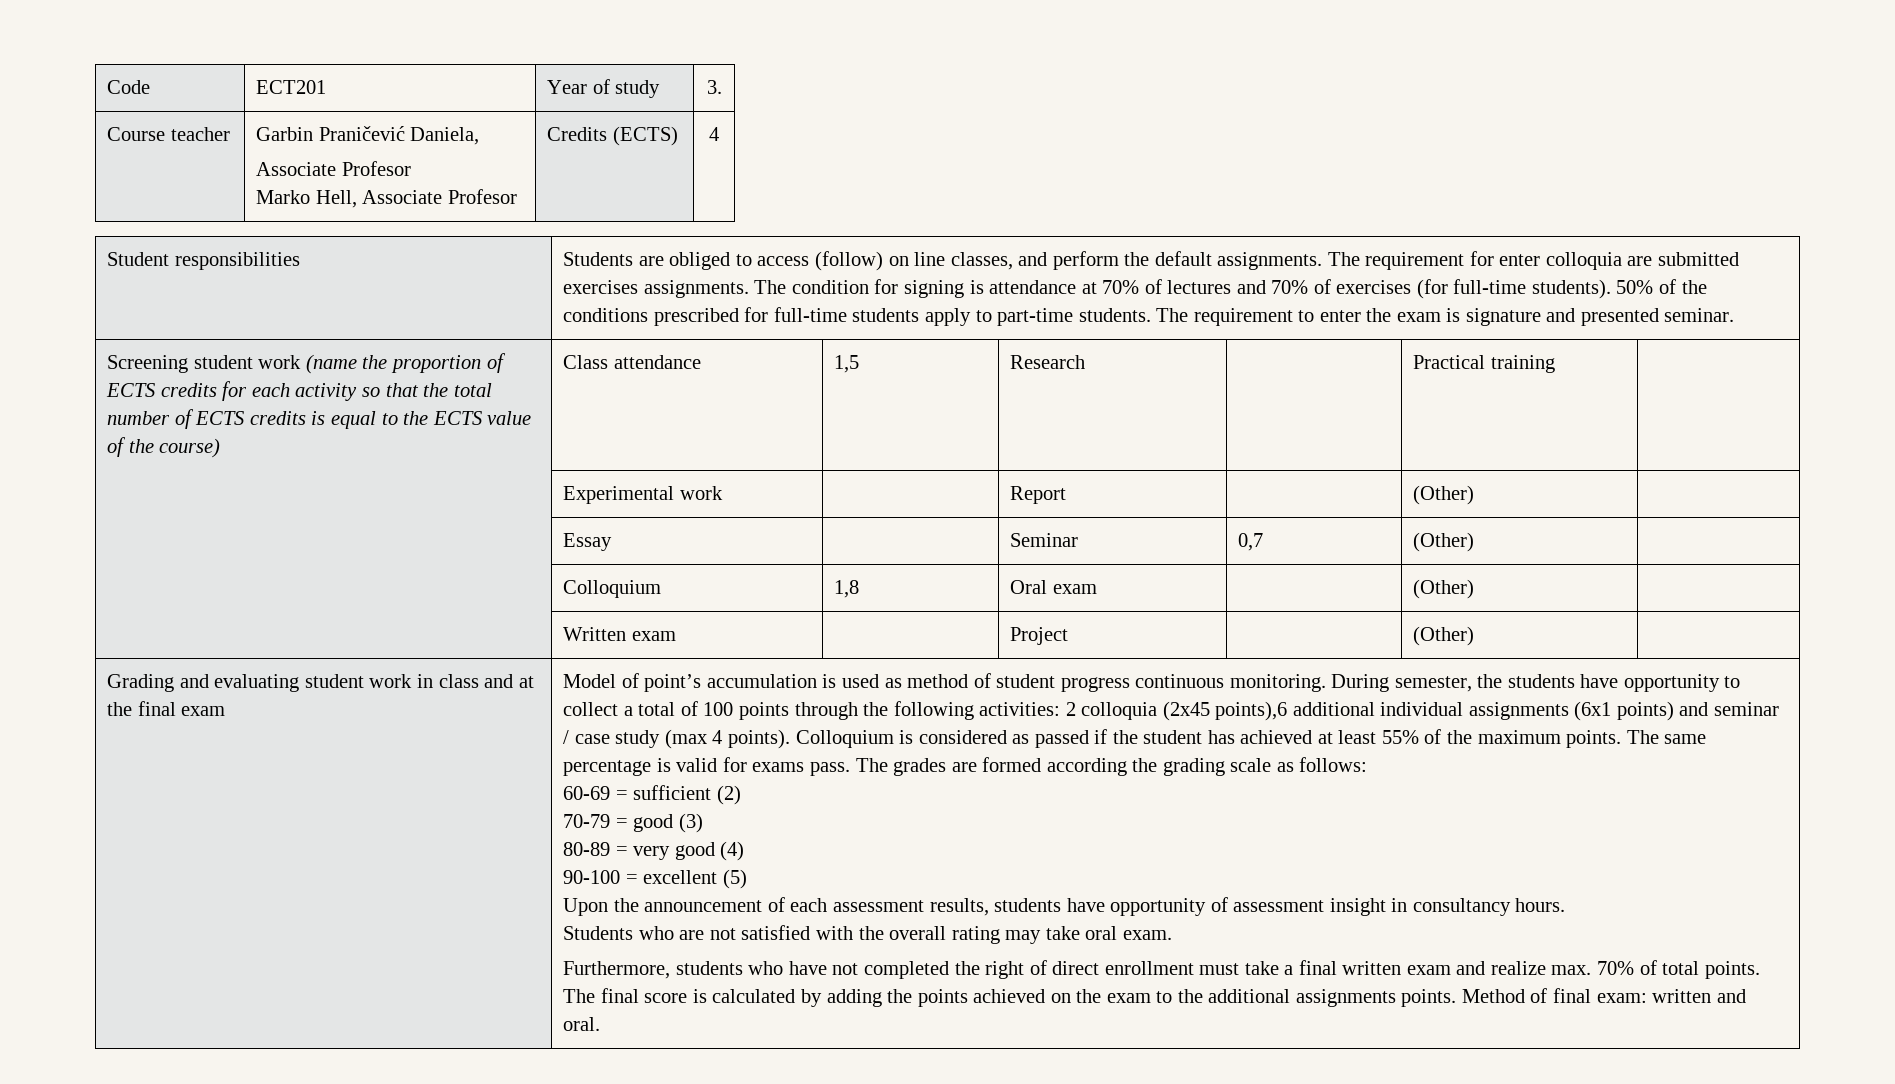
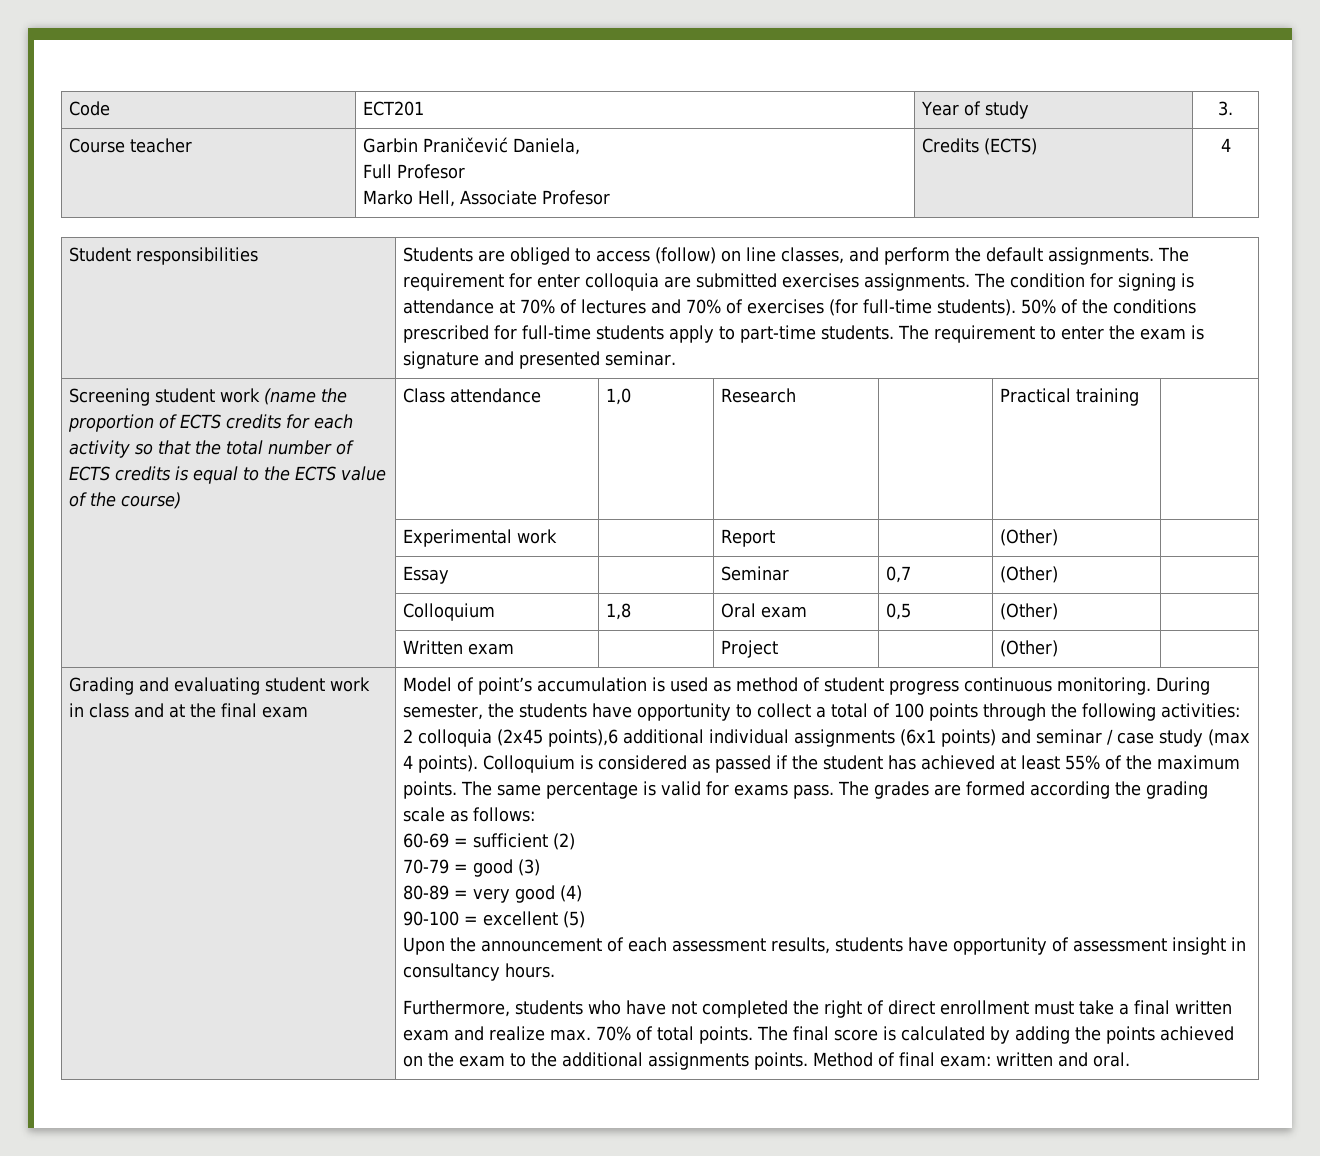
[256,162,337,176] Associate -> [362,164,392,179] Full
[834,355,860,373] 1,5 -> [605,388,631,405] 1,0
(1097, 589) none -> [885,603,911,620] 0,5
[563,925,1172,944] // Students who are not satisfied with the overall rating may take oral exam. -> (555, 970) none

